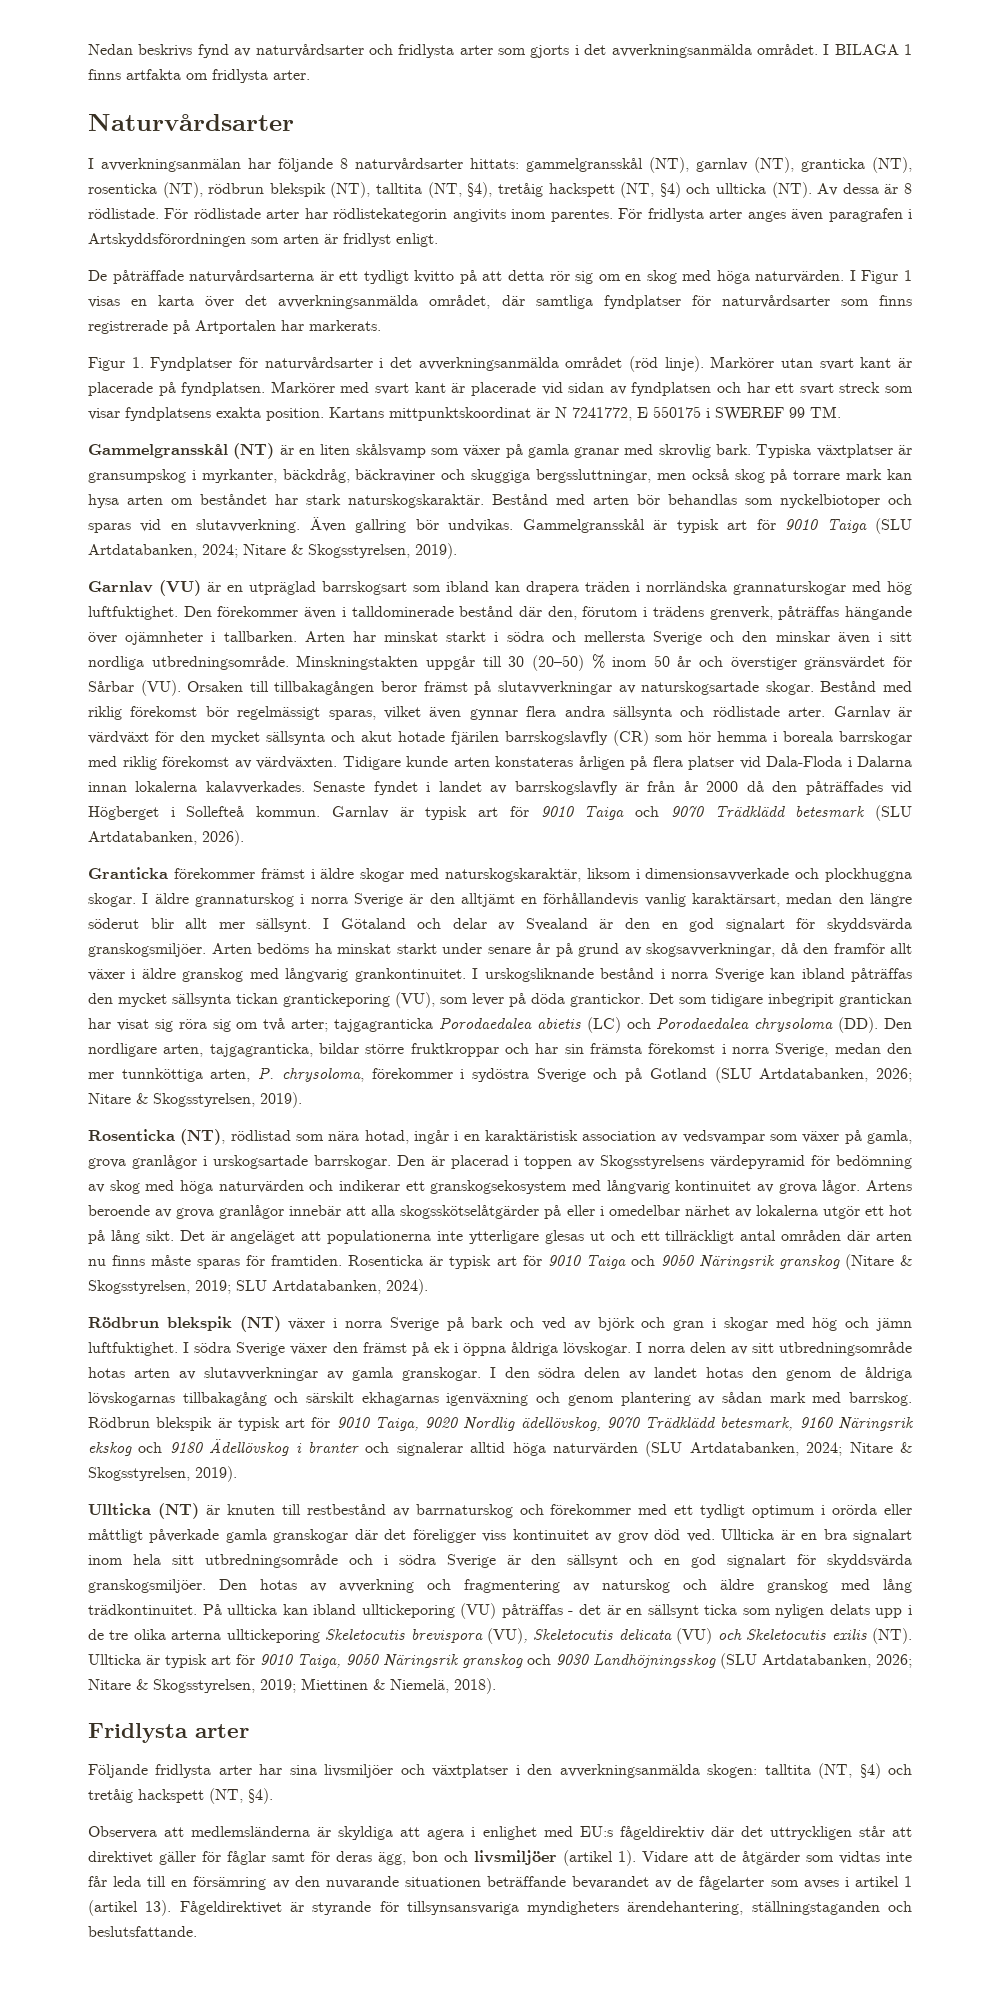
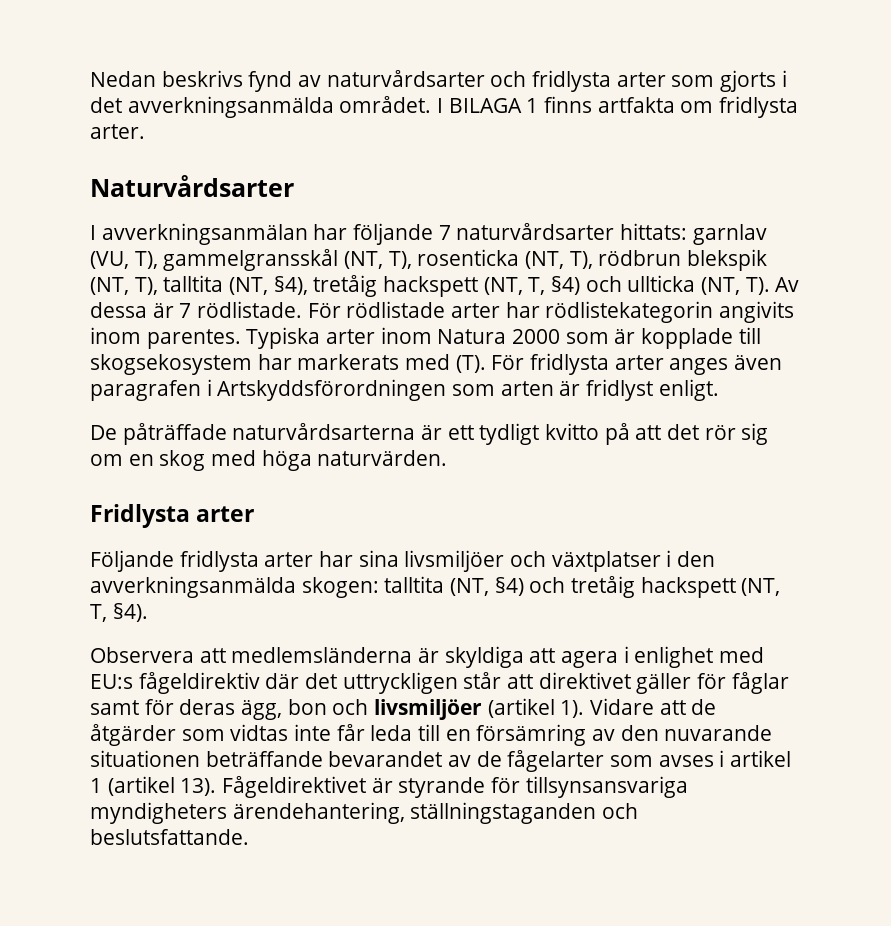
[340,158,348,169] 8 -> [438,225,451,240] 7
[526,157,912,173] [88,182,371,198] gammelgransskål (NT), garnlav (NT), granticka (NT), rosenticka (NT), rödbrun blekspik (NT), -> [692,224,767,245] [90,249,767,271] [90,277,158,295] garnlav (VU, T), gammelgransskål (NT, T), rosenticka (NT, T), rödbrun blekspik (NT, T),
(655, 190) none -> [528,277,546,295] T,
[771,182,812,198] (NT). -> [700,277,770,295] (NT, T).
[903,183,912,194] 8 -> [179,303,192,318] 7
(613, 215) none -> [246,327,761,349] [90,354,486,375] Typiska arter inom Natura 2000 som är kopplade till skogsekosystem har markerats med (T).
[507,270,544,281] detta -> [667,424,700,440] det
[849,270,912,284] [88,295,913,309] [88,320,381,334] [88,356,912,372] [88,381,913,396] [88,406,841,421] [88,443,912,459] [88,469,913,483] [88,494,912,508] [88,517,913,534] [88,543,457,559] [88,580,912,596] [88,606,912,620] [88,631,912,645] [88,654,912,671] [88,680,913,696] [88,706,912,720] [88,730,912,746] [88,756,912,770] [88,781,912,795] [88,805,913,821] [88,830,244,846] [88,867,913,882] [88,893,912,907] [88,918,913,932] [88,943,912,957] [88,968,913,982] [88,992,912,1008] [88,1017,912,1033] [88,1043,913,1057] [88,1067,912,1083] [88,1092,302,1108] [88,1129,912,1145] [88,1155,913,1169] [88,1180,912,1194] [88,1205,912,1219] [88,1230,913,1244] [88,1254,912,1270] [88,1279,428,1295] [88,1316,912,1332] [88,1342,912,1356] [88,1367,913,1381] [88,1392,913,1406] [88,1417,914,1431] [88,1439,912,1457] [88,1466,237,1482] [88,1503,912,1519] [88,1529,913,1543] [88,1554,912,1568] [88,1579,912,1593] [88,1603,912,1619] [88,1628,913,1644] [88,1653,912,1669] [88,1678,496,1694] I Figur 1 visas en karta över det avverkningsanmälda området, där samtliga fyndplatser för naturvårdsarter som finns registrerade på Artportalen har markerats. // Figur 1. Fyndplatser för naturvårdsarter i det avverkningsanmälda området (röd linje). Markörer utan svart kant är placerade på fyndplatsen. Markörer med svart kant är placerade vid sidan av fyndplatsen och har ett svart streck som visar fyndplatsens exakta position. Kartans mittpunktskoordinat är N 7241772, E 550175 i SWEREF 99 TM. // Gammelgransskål (NT) är en liten skålsvamp som växer på gamla granar med skrovlig bark. Typiska växtplatser är gransumpskog i myrkanter, bäckdråg, bäckraviner och skuggiga bergssluttningar, men också skog på torrare mark kan hysa arten om beståndet har stark naturskogskaraktär. Bestånd med arten bör behandlas som nyckelbiotoper och sparas vid en slutavverkning. Även gallring bör undvikas. Gammelgransskål är typisk art för 9010 Taiga (SLU Artdatabanken, 2024; Nitare & Skogsstyrelsen, 2019). // Garnlav (VU) är en utpräglad barrskogsart som ibland kan drapera träden i norrländska grannaturskogar med hög luftfuktighet. Den förekommer även i talldominerade bestånd där den, förutom i trädens grenverk, påträffas hängande över ojämnheter i tallbarken. Arten har minskat starkt i södra och mellersta Sverige och den minskar även i sitt nordliga utbredningsområde. Minskningstakten uppgår till 30 (20–50) % inom 50 år och överstiger gränsvärdet för Sårbar (VU). Orsaken till tillbakagången beror främst på slutavverkningar av naturskogsartade skogar. Bestånd med riklig förekomst bör regelmässigt sparas, vilket även gynnar flera andra sällsynta och rödlistade arter. Garnlav är värdväxt för den mycket sällsynta och akut hotade fjärilen barrskogslavfly (CR) som hör hemma i boreala barrskogar med riklig förekomst av värdväxten. Tidigare kunde arten konstateras årligen på flera platser vid Dala-Floda i Dalarna innan lokalerna kalavverkades. Senaste fyndet i landet av barrskogslavfly är från år 2000 då den påträffades vid Högberget i Sollefteå kommun. Garnlav är typisk art för 9010 Taiga och 9070 Trädklädd betesmark (SLU Artdatabanken, 2026). // Granticka förekommer främst i äldre skogar med naturskogskaraktär, liksom i dimensionsavverkade och plockhuggna skogar. I äldre grannaturskog i norra Sverige är den alltjämt en förhållandevis vanlig karaktärsart, medan den längre söderut blir allt mer sällsynt. I Götaland och delar av Svealand är den en god signalart för skyddsvärda granskogsmiljöer. Arten bedöms ha minskat starkt under senare år på grund av skogsavverkningar, då den framför allt växer i äldre granskog med långvarig grankontinuitet. I urskogsliknande bestånd i norra Sverige kan ibland påträffas den mycket sällsynta tickan grantickeporing (VU), som lever på döda grantickor. Det som tidigare inbegripit grantickan har visat sig röra sig om två arter; tajgagranticka Porodaedalea abietis (LC) och Porodaedalea chrysoloma (DD). Den nordligare arten, tajgagranticka, bildar större fruktkroppar och har sin främsta förekomst i norra Sverige, medan den mer tunnköttiga arten, P. chrysoloma, förekommer i sydöstra Sverige och på Gotland (SLU Artdatabanken, 2026; Nitare & Skogsstyrelsen, 2019). // Rosenticka (NT), rödlistad som nära hotad, ingår i en karaktäristisk association av vedsvampar som växer på gamla, grova granlågor i urskogsartade barrskogar. Den är placerad i toppen av Skogsstyrelsens värdepyramid för bedömning av skog med höga naturvärden och indikerar ett granskogsekosystem med långvarig kontinuitet av grova lågor. Artens beroende av grova granlågor innebär att alla skogsskötselåtgärder på eller i omedelbar närhet av lokalerna utgör ett hot på lång sikt. Det är angeläget att populationerna inte ytterligare glesas ut och ett tillräckligt antal områden där arten nu finns måste sparas för framtiden. Rosenticka är typisk art för 9010 Taiga och 9050 Näringsrik granskog (Nitare & Skogsstyrelsen, 2019; SLU Artdatabanken, 2024). // Rödbrun blekspik (NT) växer i norra Sverige på bark och ved av björk och gran i skogar med hög och jämn luftfuktighet. I södra Sverige växer den främst på ek i öppna åldriga lövskogar. I norra delen av sitt utbredningsområde hotas arten av slutavverkningar av gamla granskogar. I den södra delen av landet hotas den genom de åldriga lövskogarnas tillbakagång och särskilt ekhagarnas igenväxning och genom plantering av sådan mark med barrskog. Rödbrun blekspik är typisk art för 9010 Taiga, 9020 Nordlig ädellövskog, 9070 Trädklädd betesmark, 9160 Näringsrik ekskog och 9180 Ädellövskog i branter och signalerar alltid höga naturvärden (SLU Artdatabanken, 2024; Nitare & Skogsstyrelsen, 2019). // Ullticka (NT) är knuten till restbestånd av barrnaturskog och förekommer med ett tydligt optimum i orörda eller måttligt påverkade gamla granskogar där det föreligger viss kontinuitet av grov död ved. Ullticka är en bra signalart inom hela sitt utbredningsområde och i södra Sverige är den sällsynt och en god signalart för skyddsvärda granskogsmiljöer. Den hotas av avverkning och fragmentering av naturskog och äldre granskog med lång trädkontinuitet. På ullticka kan ibland ulltickeporing (VU) påträffas - det är en sällsynt ticka som nyligen delats upp i de tre olika arterna ulltickeporing Skeletocutis brevispora (VU), Skeletocutis delicata (VU) och Skeletocutis exilis (NT). Ullticka är typisk art för 9010 Taiga, 9050 Näringsrik granskog och 9030 Landhöjningsskog (SLU Artdatabanken, 2026; Nitare & Skogsstyrelsen, 2019; Miettinen & Niemelä, 2018). -> (448, 458) none
(243, 1796) none -> [90,604,107,622] T,

